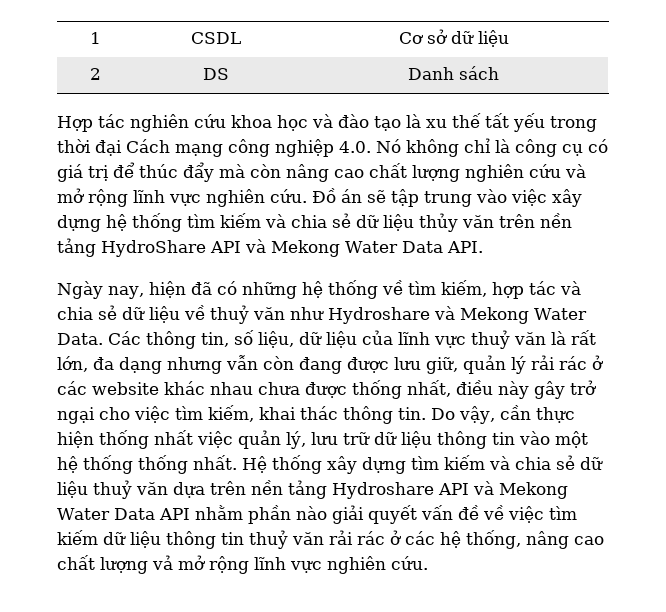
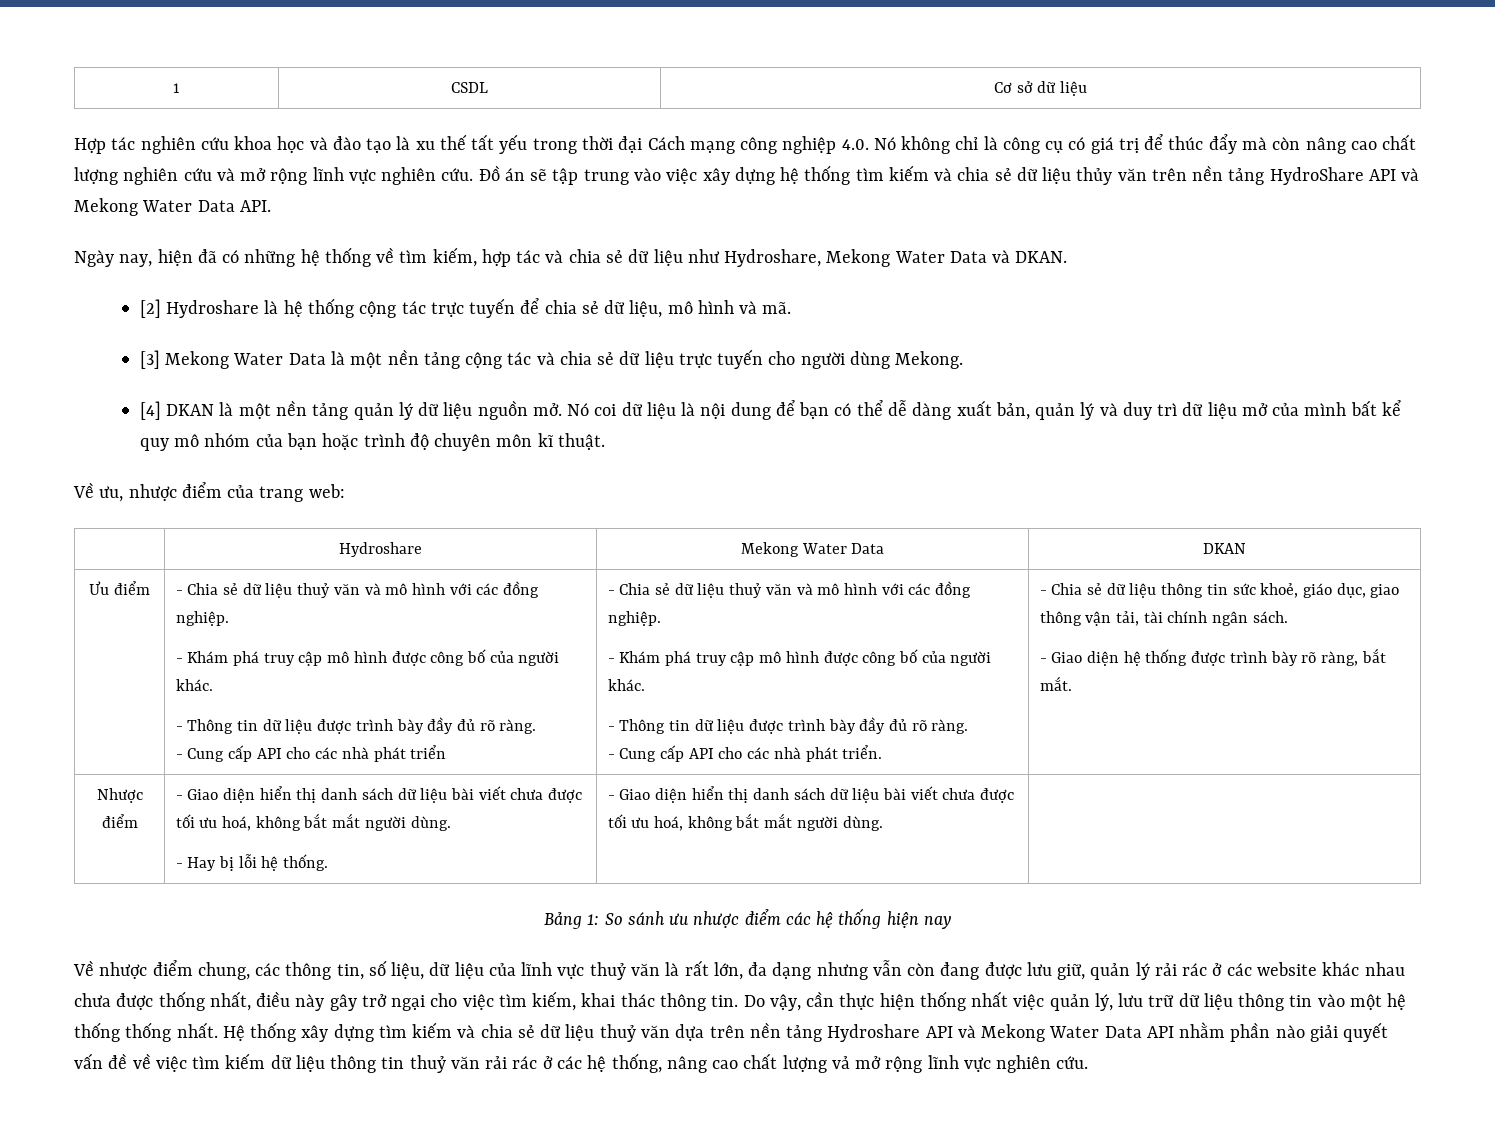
[89,68,101,80] [202,68,229,80] [408,66,499,80] // 2 | DS | Danh sách -> (1088, 88) none
[184,305,587,324] [57,331,141,345] về thuỷ văn như Hydroshare và Mekong Water Data. Các -> [687,249,1068,267] [139,298,792,318] [139,349,964,369] [139,400,1401,420] [139,433,605,451] [73,482,345,502] [339,542,422,557] [740,542,885,557] [1203,543,1246,554] [89,581,150,595] [175,581,540,598] [175,611,229,626] [175,649,560,666] [175,679,213,691] [175,717,537,734] [175,745,447,762] [607,581,972,598] [607,611,661,626] [607,649,992,666] [607,679,645,691] [607,717,969,734] [607,745,883,762] [1039,583,1400,598] [1039,611,1288,626] [1039,648,1386,666] [1039,676,1072,691] [96,788,143,803] [101,814,138,828] [175,786,583,803] [175,813,451,831] [175,854,329,871] [607,786,1015,803] [607,813,883,831] [544,908,951,929] [73,960,281,980] như Hydroshare, Mekong Water Data và DKAN. // [2] Hydroshare là hệ thống cộng tác trực tuyến để chia sẻ dữ liệu, mô hình và mã. // [3] Mekong Water Data là một nền tảng cộng tác và chia sẻ dữ liệu trực tuyến cho người dùng Mekong. // [4] DKAN là một nền tảng quản lý dữ liệu nguồn mở. Nó coi dữ liệu là nội dung để bạn có thể dễ dàng xuất bản, quản lý và duy trì dữ liệu mở của mình bất kể quy mô nhóm của bạn hoặc trình độ chuyên môn kĩ thuật. // Về ưu, nhược điểm của trang web: // | Hydroshare | Mekong Water Data | DKAN // Ưu điểm | - Chia sẻ dữ liệu thuỷ văn và mô hình với các đồng nghiệp. // - Khám phá truy cập mô hình được công bố của người khác. // - Thông tin dữ liệu được trình bày đầy đủ rõ ràng. // - Cung cấp API cho các nhà phát triển | - Chia sẻ dữ liệu thuỷ văn và mô hình với các đồng nghiệp. // - Khám phá truy cập mô hình được công bố của người khác. // - Thông tin dữ liệu được trình bày đầy đủ rõ ràng. // - Cung cấp API cho các nhà phát triển. | - Chia sẻ dữ liệu thông tin sức khoẻ, giáo dục, giao thông vận tải, tài chính ngân sách. // - Giao diện hệ thống được trình bày rõ ràng, bắt mắt. // Nhược điểm | - Giao diện hiển thị danh sách dữ liệu bài viết chưa được tối ưu hoá, không bắt mắt người dùng. // - Hay bị lỗi hệ thống. | - Giao diện hiển thị danh sách dữ liệu bài viết chưa được tối ưu hoá, không bắt mắt người dùng. | // Bảng 1: So sánh ưu nhược điểm các hệ thống hiện nay // Về nhược điểm chung, các

